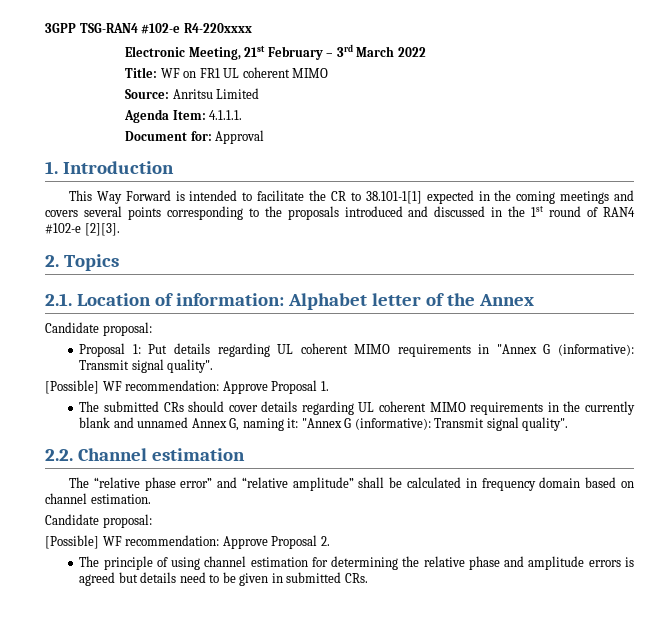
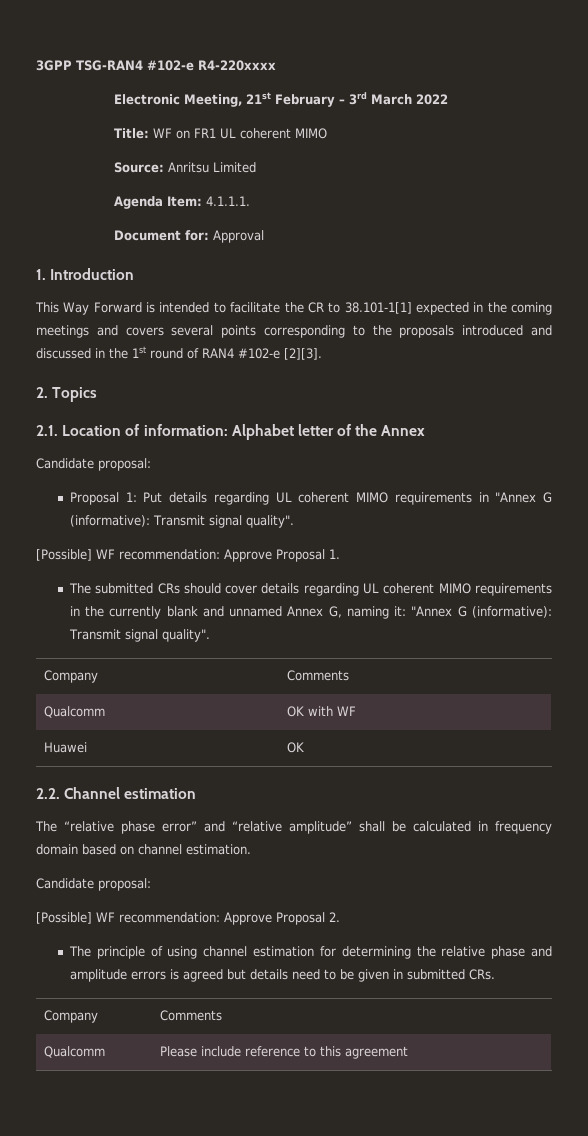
(569, 424) none -> [44,670,99,683] [287,670,350,681] [44,706,106,718] [287,706,357,717] [44,742,88,753] [287,742,305,753] // Company | Comments // Qualcomm | OK with WF // Huawei | OK
(368, 578) none -> [44,1010,99,1023] [160,1010,223,1021] [44,1046,106,1058] [160,1046,409,1059] // Company | Comments // Qualcomm | Please include reference to this agreement

